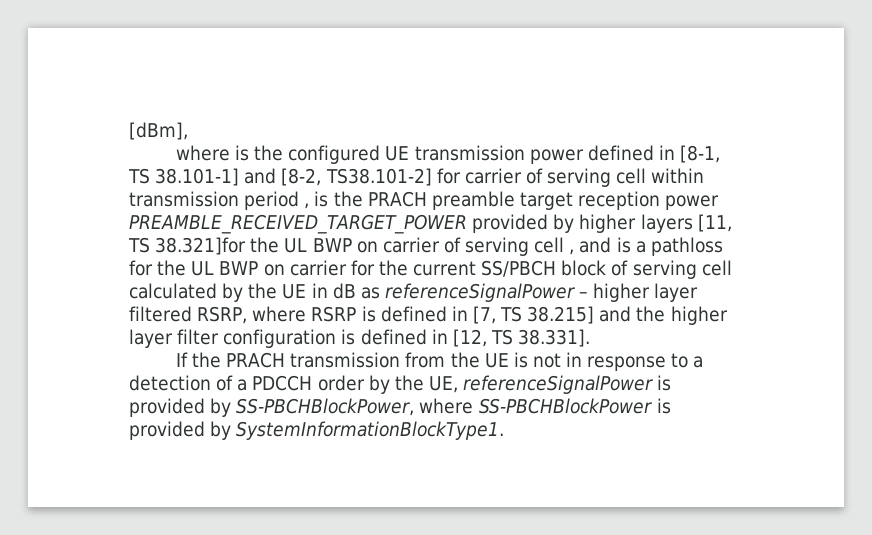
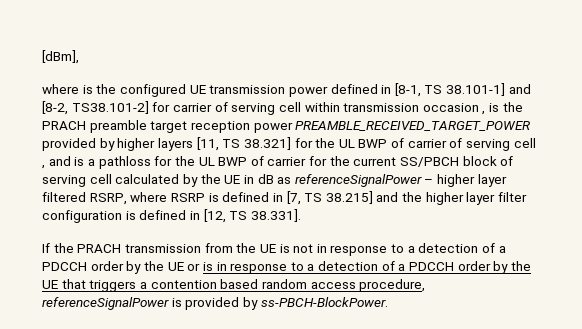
[244,191,300,210] period -> [422,103,479,112] occasion
[155,237,378,255] 38.321]for the UL BWP on -> [243,137,405,150] 38.321] for the UL BWP of
[263,264,285,276] on -> [250,156,264,166] of
[428,375,672,394] [129,398,671,417] [129,421,505,440] UE, referenceSignalPower is provided by SS-PBCHBlockPower, where SS-PBCHBlockPower is provided by SystemInformationBlockType1. -> [167,261,531,274] [42,279,426,292] [42,297,388,310] UE or is in response to a detection of a PDCCH order by the UE that triggers a contention based random access procedure, referenceSignalPower is provided by ss-PBCH-BlockPower.

